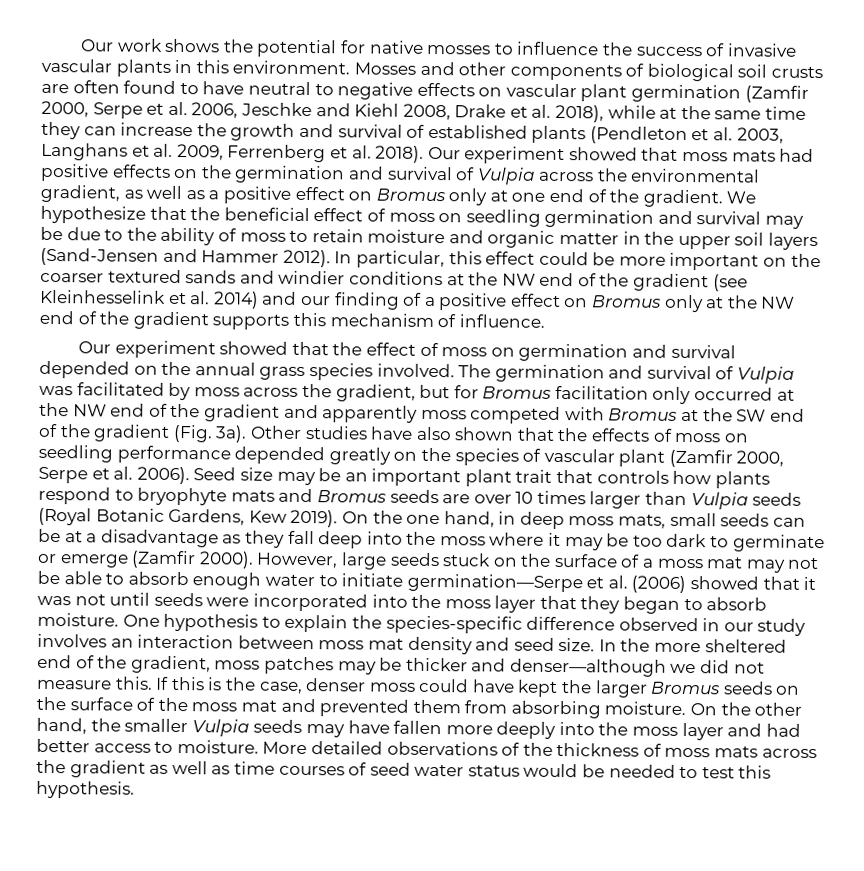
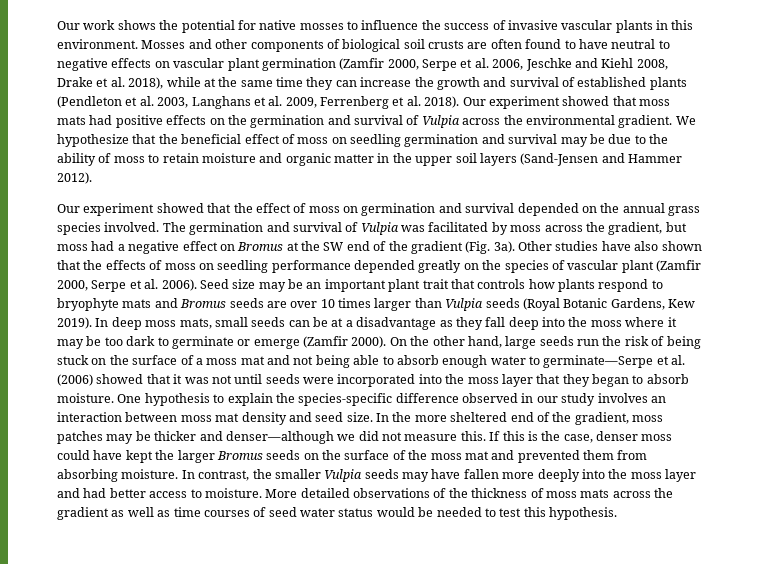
[40,184,640,206] gradient, as well as a positive effect on Bromus only at one end of the -> (615, 120) none
[334,250,821,271] [40,269,748,292] [40,289,796,313] [39,310,545,330] In particular, this effect could be more important on the coarser textured sands and windier conditions at the NW end of the gradient (see Kleinhesselink et al. 2014) and our finding of a positive effect on Bromus only at the NW end of the gradient supports this mechanism of influence. -> (92, 178) none
[453,385,795,405] [39,402,605,425] for Bromus facilitation only occurred at the NW end of the gradient and apparently moss competed with -> [57,241,235,254] moss had a negative effect on
[341,510,517,528] On the one hand, in -> [95,318,109,327] In
[256,552,440,570] However, large seeds -> [389,336,701,349] On the other hand, large seeds run the risk of being
[745,557,820,573] [37,570,60,585] may not be -> [267,355,350,368] and not being
[341,573,583,593] initiate germination—Serpe -> [543,355,654,368] germinate—Serpe
[690,702,803,716] [36,717,87,735] On the other hand, -> [181,470,250,481] In contrast,

